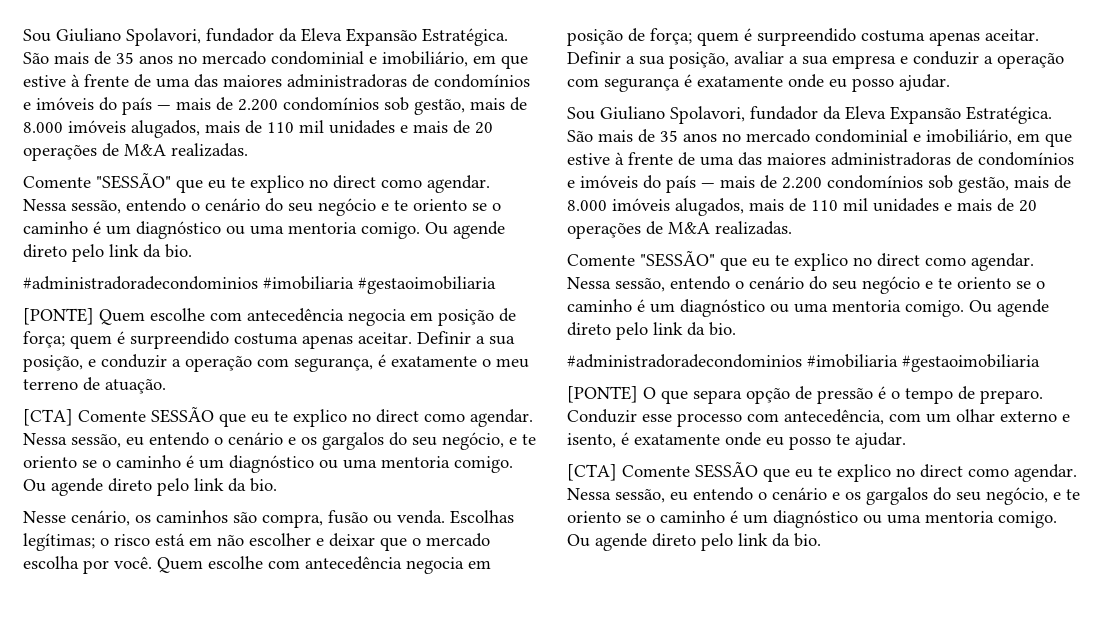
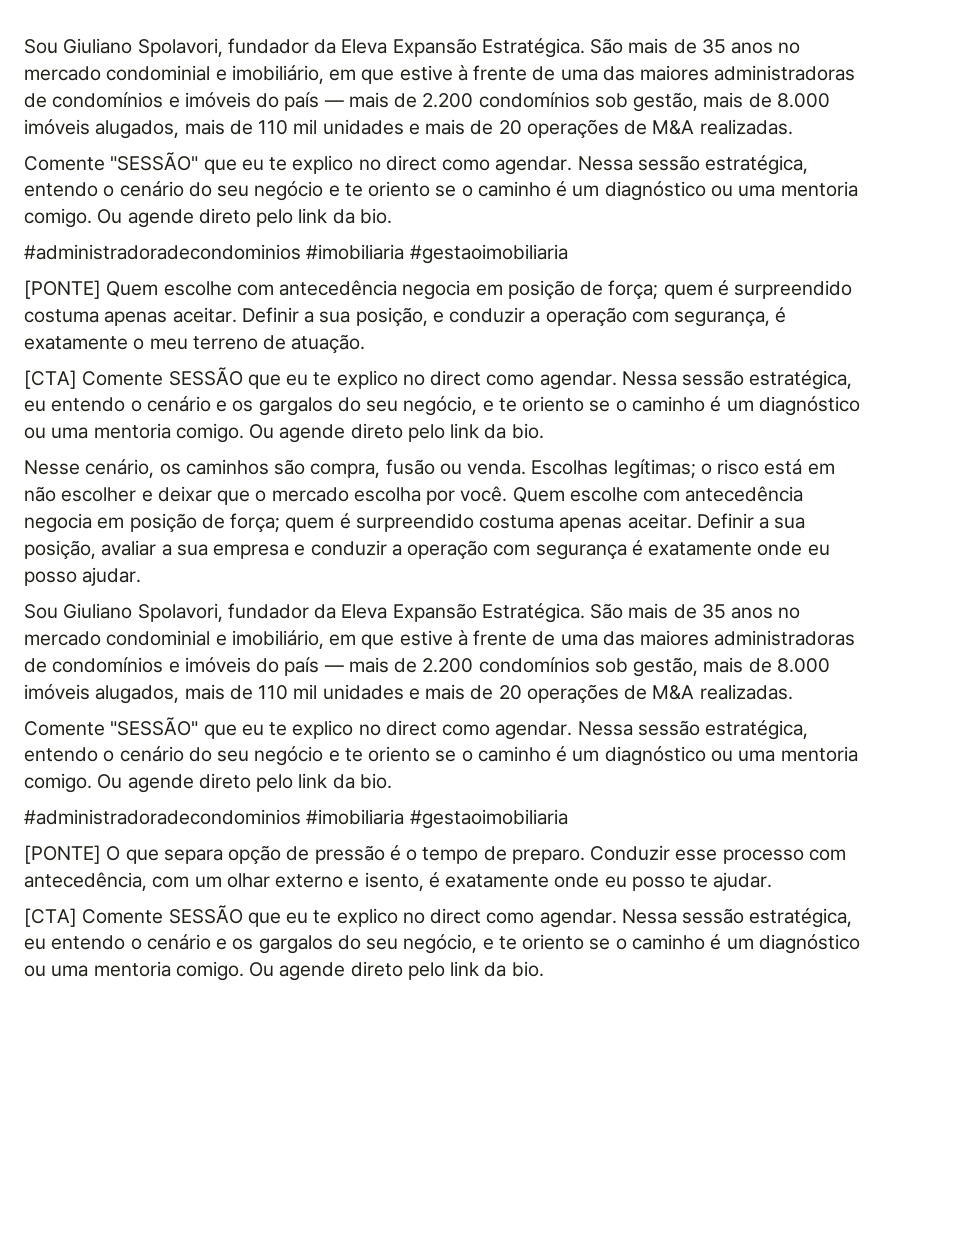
[71,199,121,214] sessão, -> [637,155,809,175] sessão estratégica,
[71,433,121,448] sessão, -> [682,370,853,390] sessão estratégica,
[615,277,665,292] sessão, -> [637,720,809,740] sessão estratégica,
[615,488,665,503] sessão, -> [682,908,853,928] sessão estratégica,

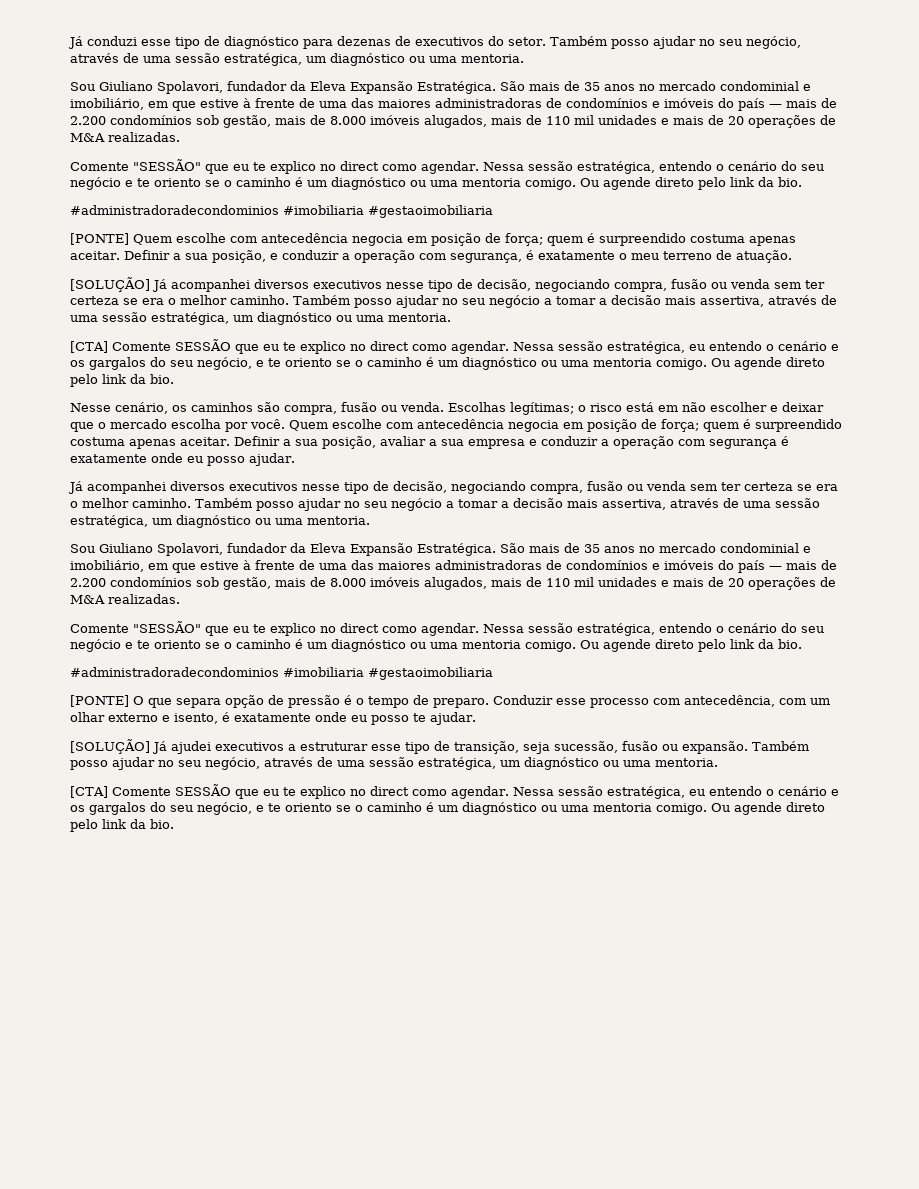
(24, 46) none -> [68,36,801,49] [70,53,524,66] Já conduzi esse tipo de diagnóstico para dezenas de executivos do setor. Também posso ajudar no seu negócio, através de uma sessão estratégica, um diagnóstico ou uma mentoria. //
(366, 344) none -> [70,277,825,292] [70,295,837,308] [70,312,451,325] // [SOLUÇÃO] Já acompanhei diversos executivos nesse tipo de decisão, negociando compra, fusão ou venda sem ter certeza se era o melhor caminho. Também posso ajudar no seu negócio a tomar a decisão mais assertiva, através de uma sessão estratégica, um diagnóstico ou uma mentoria.
(142, 576) none -> [68,481,838,494] [70,498,820,511] [70,515,370,528] // Já acompanhei diversos executivos nesse tipo de decisão, negociando compra, fusão ou venda sem ter certeza se era o melhor caminho. Também posso ajudar no seu negócio a tomar a decisão mais assertiva, através de uma sessão estratégica, um diagnóstico ou uma mentoria.
(773, 881) none -> [70,739,809,754] [70,757,718,770] // [SOLUÇÃO] Já ajudei executivos a estruturar esse tipo de transição, seja sucessão, fusão ou expansão. Também posso ajudar no seu negócio, através de uma sessão estratégica, um diagnóstico ou uma mentoria.

